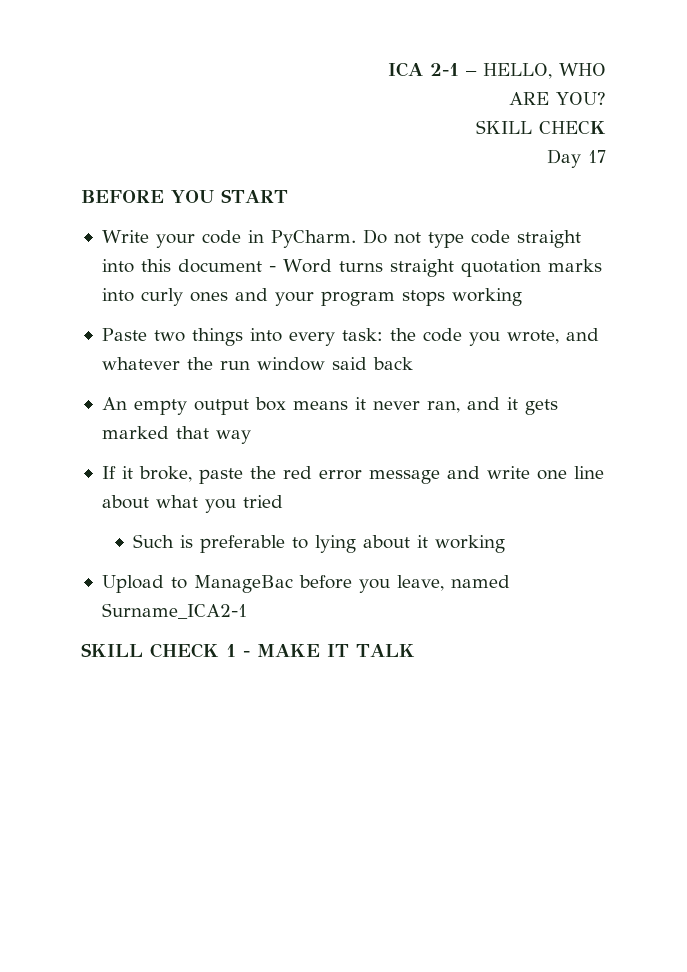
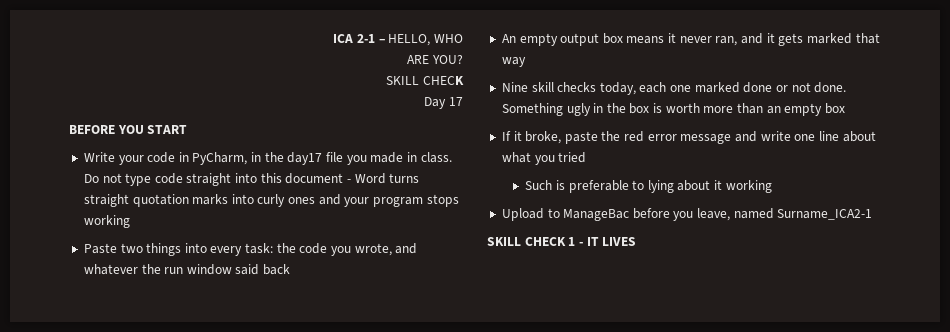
[270,230,356,248] PyCharm. -> [192,152,452,165] PyCharm, in the day17 file you made in class.
(251, 437) none -> [501,82,847,95] [501,103,845,116] // Nine skill checks today, each one marked done or not done. Something ugly in the box is worth more than an empty box
[257,644,415,657] MAKE IT TALK -> [586,237,637,246] IT LIVES

